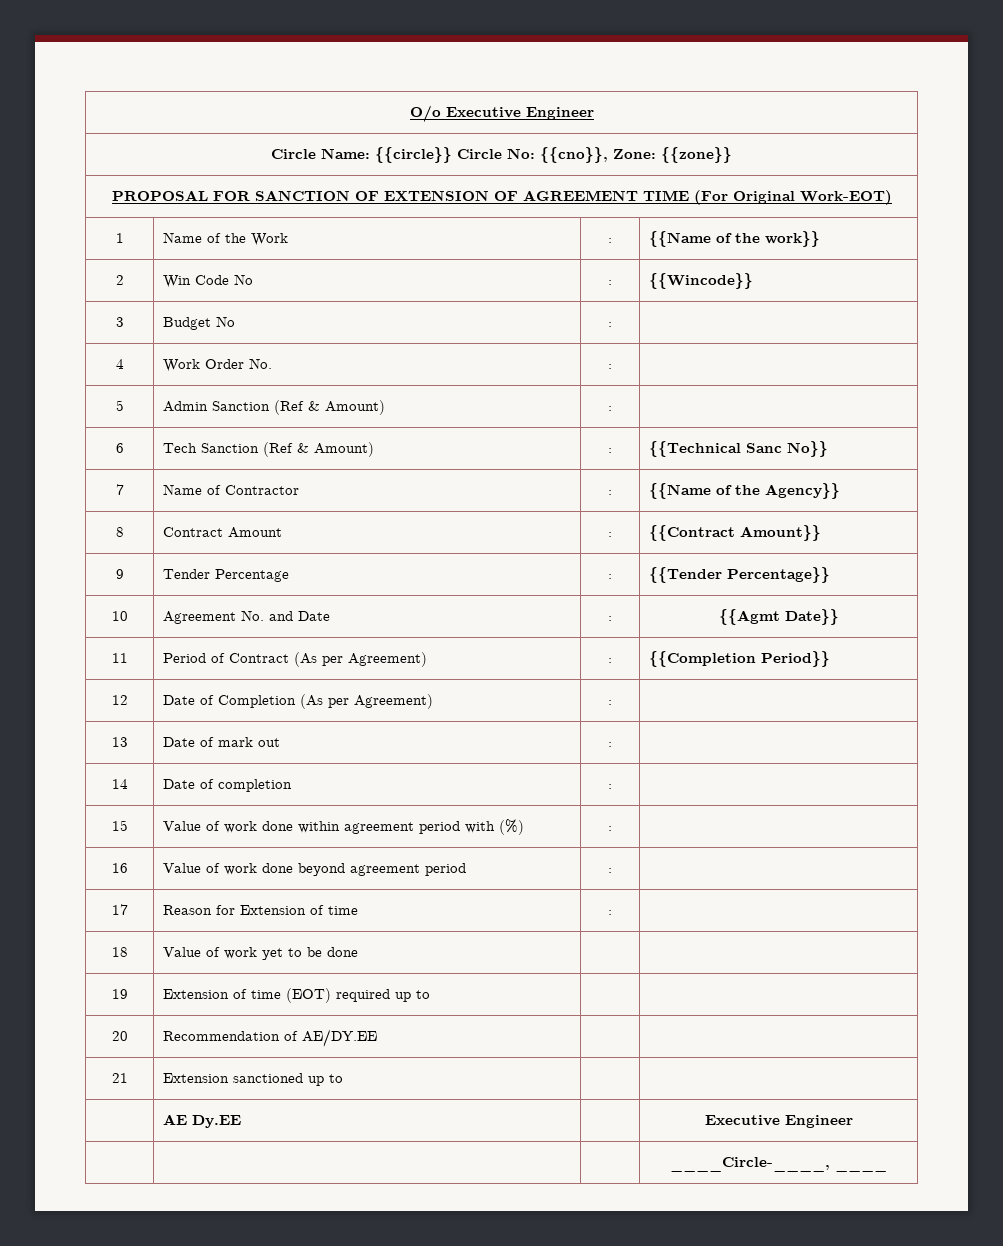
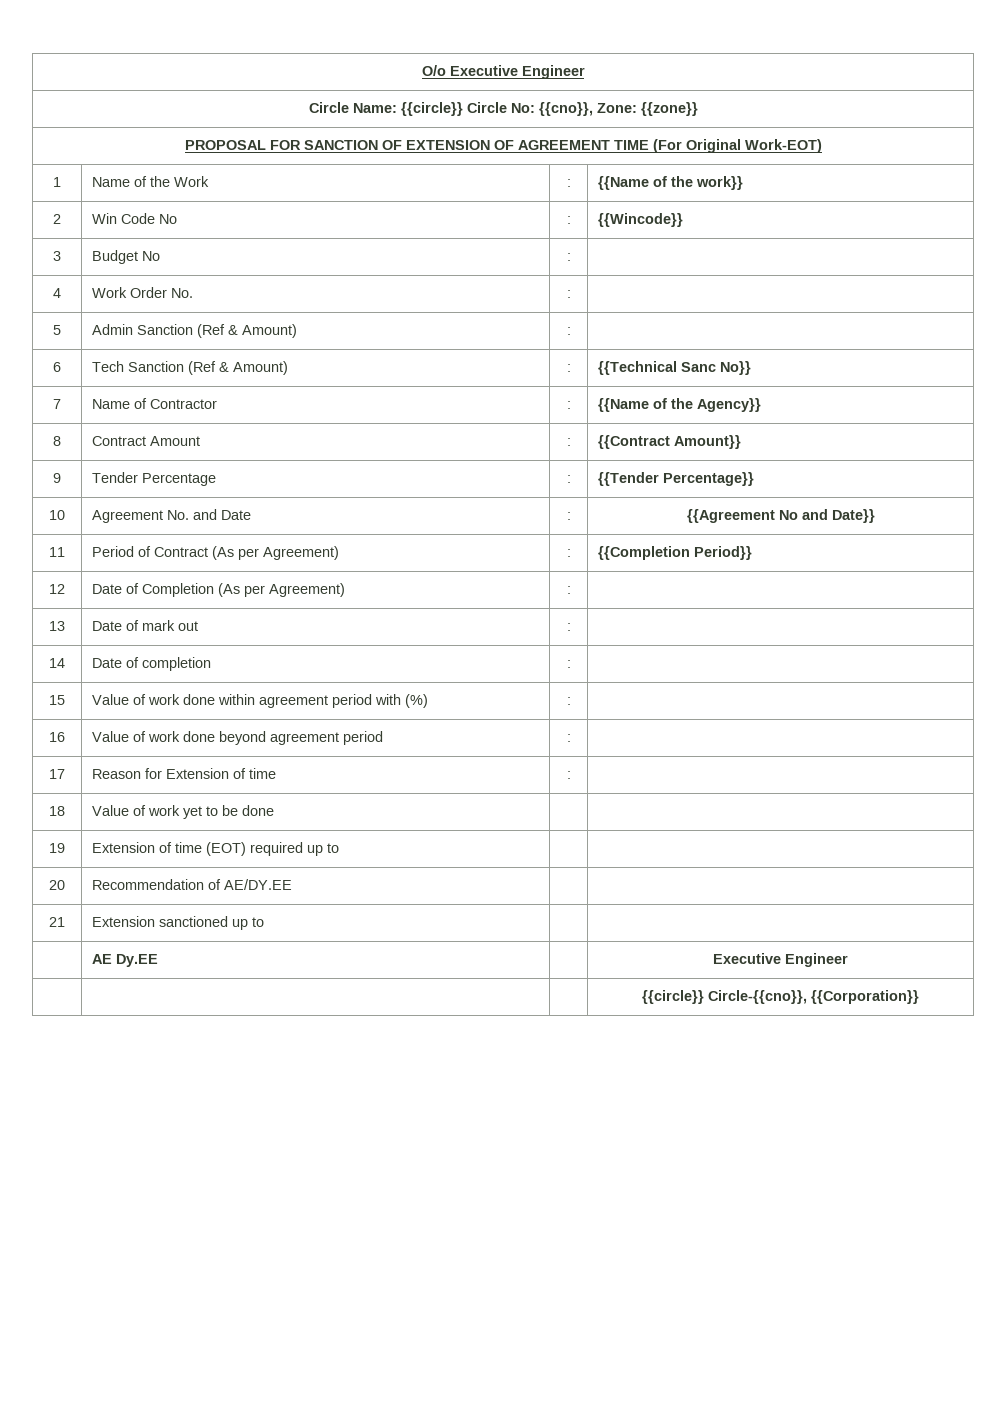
[718,609,780,625] {{Agmt -> [686,509,828,523] {{Agreement No and
[670,1157,887,1172] ____Circle-____, ____ -> [642,990,919,1004] {{circle}} Circle-{{cno}}, {{Corporation}}

